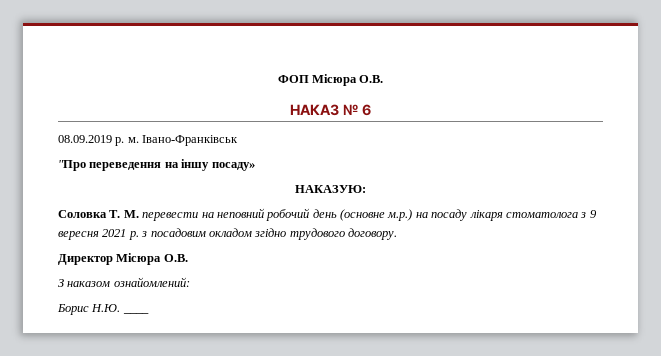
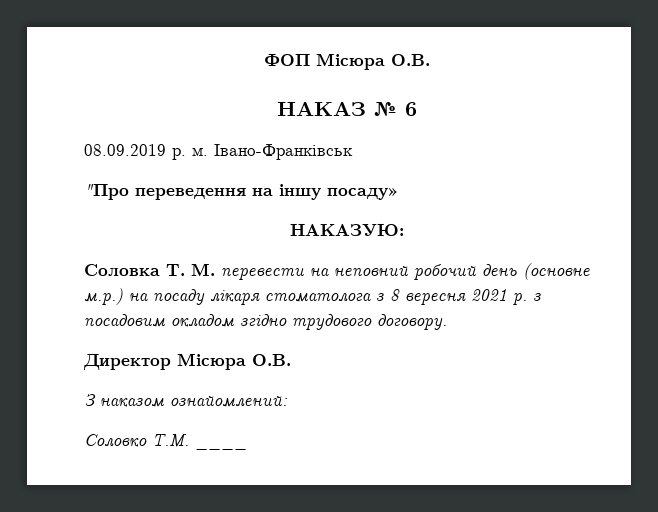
[589,210,597,218] 9 -> [390,289,400,301] 8
[57,304,121,315] Борис Н.Ю. -> [84,434,189,447] Соловко Т.М.

